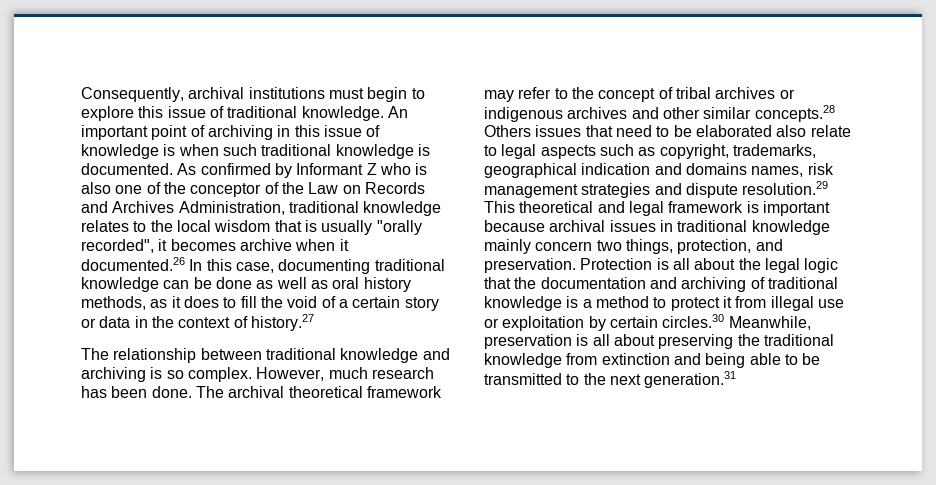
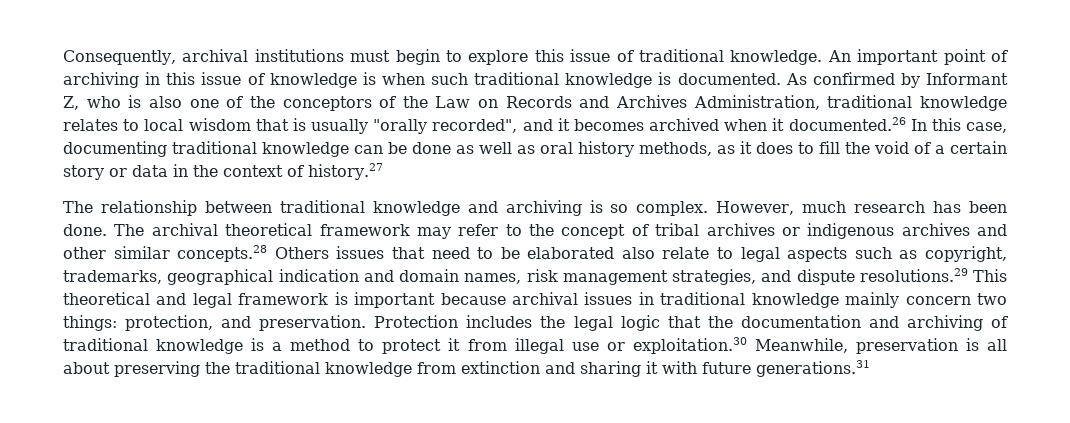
[366,163,377,175] Z -> [63,96,79,110] Z,
[190,183,262,197] conceptor -> [282,96,372,111] conceptors
[150,220,173,232] the -> (140, 125) none
(154, 246) none -> [522,119,553,131] and
[239,239,292,251] archive -> [649,118,720,131] archived
[685,163,747,175] domains -> [399,269,459,282] domain
[581,183,651,198] strategies -> [672,269,756,285] strategies,
[742,181,829,195] resolution.29 -> [859,268,968,282] resolutions.29
[625,239,673,254] things, -> [63,315,117,331] things:
[656,258,736,270] is all about -> [466,315,533,328] includes
[502,314,725,331] exploitation by certain circles.30 -> [632,337,747,354] exploitation.30
[705,353,821,368] [484,371,737,388] being able to be transmitted to the next generation.31 -> [580,360,870,377] sharing it with future generations.31

